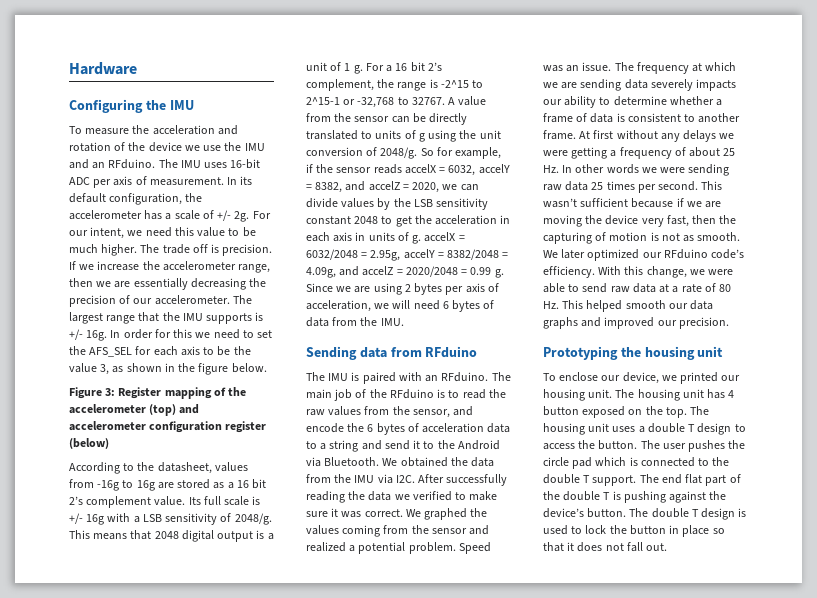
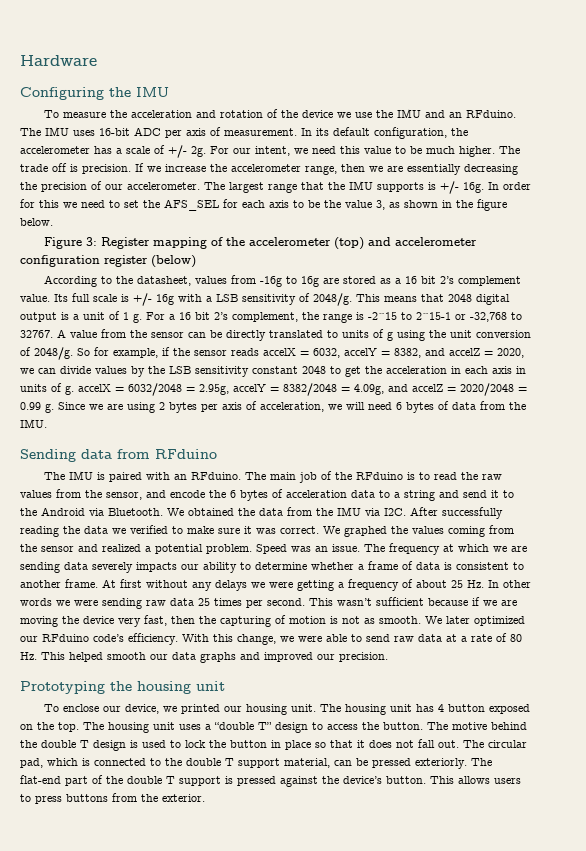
[647,423,696,433] double T -> [214,722,272,730] “double T”
[662,440,746,452] [543,457,730,469] [543,474,741,486] [543,491,727,503] [543,508,649,518] user pushes the circle pad which is connected to the double T support. The end flat part of the double T is pushing against the device’s button. The -> [452,722,527,730] [20,740,37,748] motive behind the
(668, 547) none -> [463,740,527,748] [20,758,492,769] [20,775,521,787] [20,793,205,804] The circular pad, which is connected to the double T support material, can be pressed exteriorly. The flat-end part of the double T support is pressed against the device’s button. This allows users to press buttons from the exterior.

